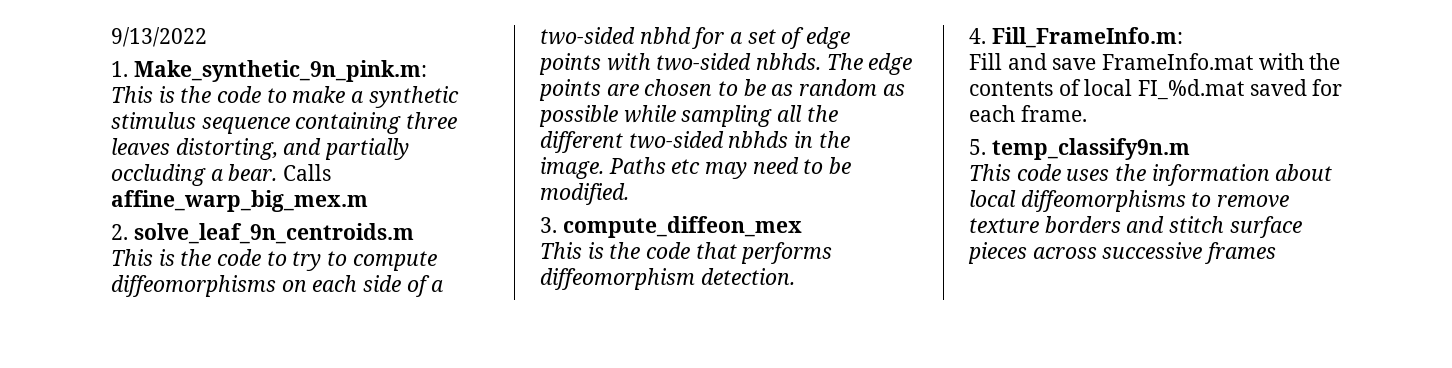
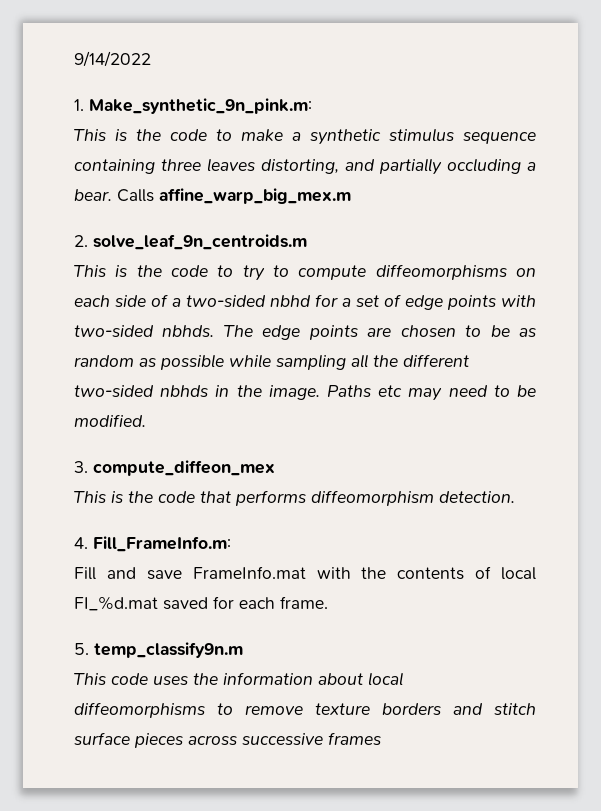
[111,27,207,47] 9/13/2022 -> [74,51,151,67] 9/14/2022

